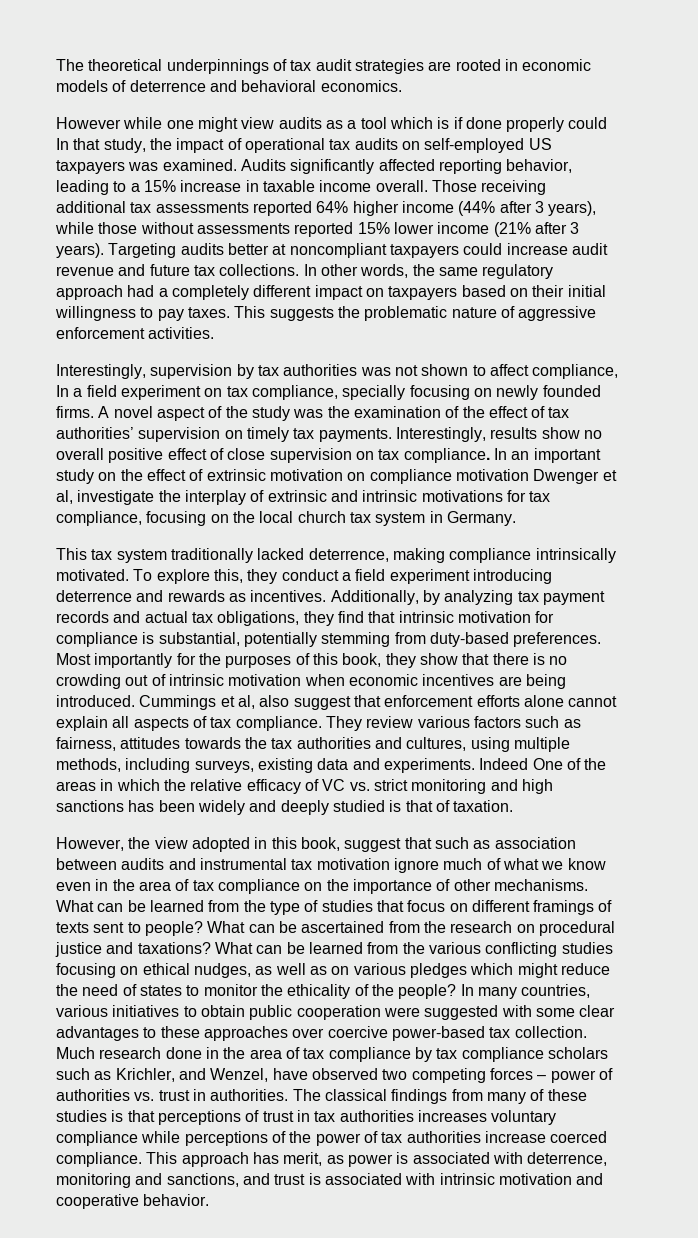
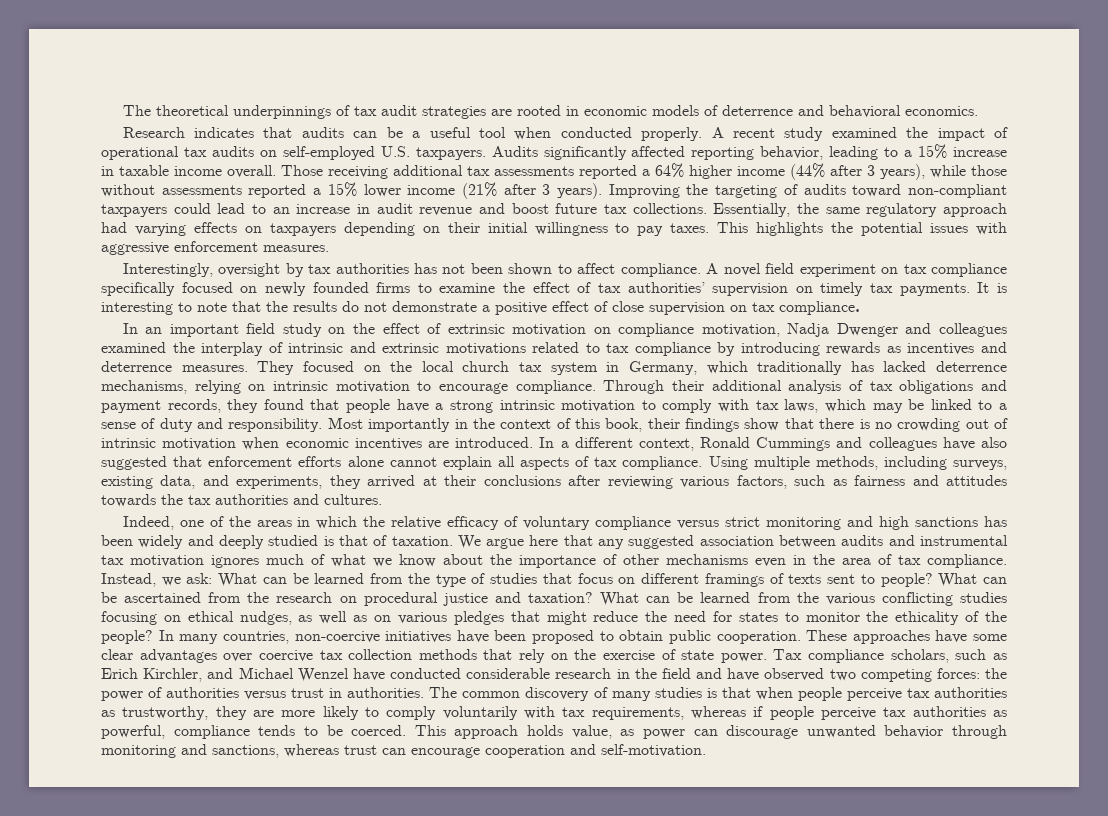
[56,117,608,132] [56,138,146,153] However while one might view audits as a tool which is if done properly could In that study, -> [122,127,897,141] Research indicates that audits can be a useful tool when conducted properly. A recent study examined
[528,138,552,150] [56,159,237,174] US taxpayers was examined. -> [380,146,486,160] U.S. taxpayers.
(312, 208) none -> [642,169,650,176] a
(354, 229) none -> [313,188,322,195] a
[108,243,568,258] Targeting audits better at noncompliant taxpayers could increase -> [608,184,1008,198] [101,203,370,217] Improving the targeting of audits toward non-compliant taxpayers could lead to an increase in
(146, 270) none -> [511,203,549,214] boost
[303,264,409,278] In other words, -> [713,203,791,217] Essentially,
[158,285,363,300] a completely different impact -> [134,222,237,236] varying effects
[461,285,506,297] based -> [343,222,415,236] depending
[269,306,515,321] suggests the problematic nature of -> [756,222,1008,236] highlights the potential issues with
[148,327,215,339] [56,364,233,379] activities. // Interestingly, supervision -> [263,245,329,252] [122,263,281,277] measures. // Interestingly, oversight
[360,364,619,379] [56,385,601,400] [56,406,460,421] was not shown to affect compliance, In a field experiment on tax compliance, specially focusing on newly founded firms. A novel aspect of the study was the examination of -> [413,263,1007,277] [101,282,496,296] has not been shown to affect compliance. A novel field experiment on tax compliance specifically focused on newly founded firms to examine
[395,427,602,442] [56,448,104,460] Interestingly, results show no overall -> [977,282,1008,293] [101,301,490,315] It is interesting to note that the results do not demonstrate a
(490, 455) none -> (860, 308) //
(601, 455) none -> [246,323,276,334] field
[455,469,617,484] [56,490,551,505] [56,511,207,526] motivation Dwenger et al, investigate the interplay of extrinsic and intrinsic motivations for tax compliance, focusing -> [701,323,1008,337] [101,342,1007,356] [101,361,354,375] motivation, Nadja Dwenger and colleagues examined the interplay of intrinsic and extrinsic motivations related to tax compliance by introducing rewards as incentives and deterrence measures. They focused
[446,511,516,526] [56,548,616,563] [56,569,552,584] [56,590,605,605] [56,611,555,626] [56,632,602,647] [56,653,292,668] Germany. // This tax system traditionally lacked deterrence, making compliance intrinsically motivated. To explore this, they conduct a field experiment introducing deterrence and rewards as incentives. Additionally, by analyzing tax payment records and actual tax obligations, they find that intrinsic motivation for compliance is substantial, potentially stemming from duty-based preferences. Most importantly for the purposes -> [628,361,1007,375] [101,380,1007,394] [101,399,1007,413] [101,417,552,432] Germany, which traditionally has lacked deterrence mechanisms, relying on intrinsic motivation to encourage compliance. Through their additional analysis of tax obligations and payment records, they found that people have a strong intrinsic motivation to comply with tax laws, which may be linked to a sense of duty and responsibility. Most importantly in the context
[385,653,416,668] they -> [647,418,740,432] their findings
[525,674,566,689] [56,695,351,710] being introduced. Cummings et al, also suggest -> [455,437,1007,451] [101,456,167,470] introduced. In a different context, Ronald Cummings and colleagues have also suggested
[325,716,581,731] [56,737,116,751] They review various factors such as fairness, -> [708,456,1007,470] [101,475,939,489] Using multiple methods, including surveys, existing data, and experiments, they arrived at their conclusions after reviewing various factors, such as fairness and
[406,737,570,752] [56,758,563,773] cultures, using multiple methods, including surveys, existing data and experiments. Indeed One -> [324,494,382,505] [122,516,204,530] cultures. // Indeed, one
[322,779,370,791] VC vs. -> [523,516,720,530] voluntary compliance versus
[56,837,491,852] // However, the view adopted in this book, suggest that such as -> [457,535,695,549] We argue here that any suggested
[393,858,439,873] ignore -> [211,555,259,568] ignores
(606, 864) none -> [443,554,748,568] about the importance of other mechanisms
[217,879,588,894] compliance on the importance of other mechanisms. -> [927,554,1007,568] [101,573,213,587] compliance. Instead, we ask:
[137,942,211,954] taxations? -> [528,592,593,603] taxation?
[470,963,514,975] which -> [510,611,540,622] that
[122,984,137,996] of -> [712,611,732,622] for
[56,1005,616,1020] [56,1026,587,1041] [56,1047,608,1062] [56,1068,269,1082] various initiatives to obtain public cooperation were suggested with some clear advantages to these approaches over coercive power-based tax collection. Much research done in the area of tax compliance by tax compliance scholars such as Krichler, and Wenzel, -> [294,630,1007,644] [101,649,1008,663] [101,667,722,682] non-coercive initiatives have been proposed to obtain public cooperation. These approaches have some clear advantages over coercive tax collection methods that rely on the exercise of state power. Tax compliance scholars, such as Erich Kirchler, and Michael Wenzel have conducted considerable research in the field and
[489,1068,547,1080] forces – -> [936,668,1007,679] forces: the
[134,1092,155,1101] vs. -> [244,691,287,700] versus
[324,1089,587,1104] [56,1110,557,1125] [56,1131,608,1146] [56,1152,608,1167] [56,1173,604,1188] [56,1194,210,1209] classical findings from many of these studies is that perceptions of trust in tax authorities increases voluntary compliance while perceptions of the power of tax authorities increase coerced compliance. This approach has merit, as power is associated with deterrence, monitoring and sanctions, and trust is associated with intrinsic motivation and cooperative behavior. -> [462,687,1008,701] [101,706,1008,720] [101,725,1007,739] [101,744,706,758] common discovery of many studies is that when people perceive tax authorities as trustworthy, they are more likely to comply voluntarily with tax requirements, whereas if people perceive tax authorities as powerful, compliance tends to be coerced. This approach holds value, as power can discourage unwanted behavior through monitoring and sanctions, whereas trust can encourage cooperation and self-motivation.

